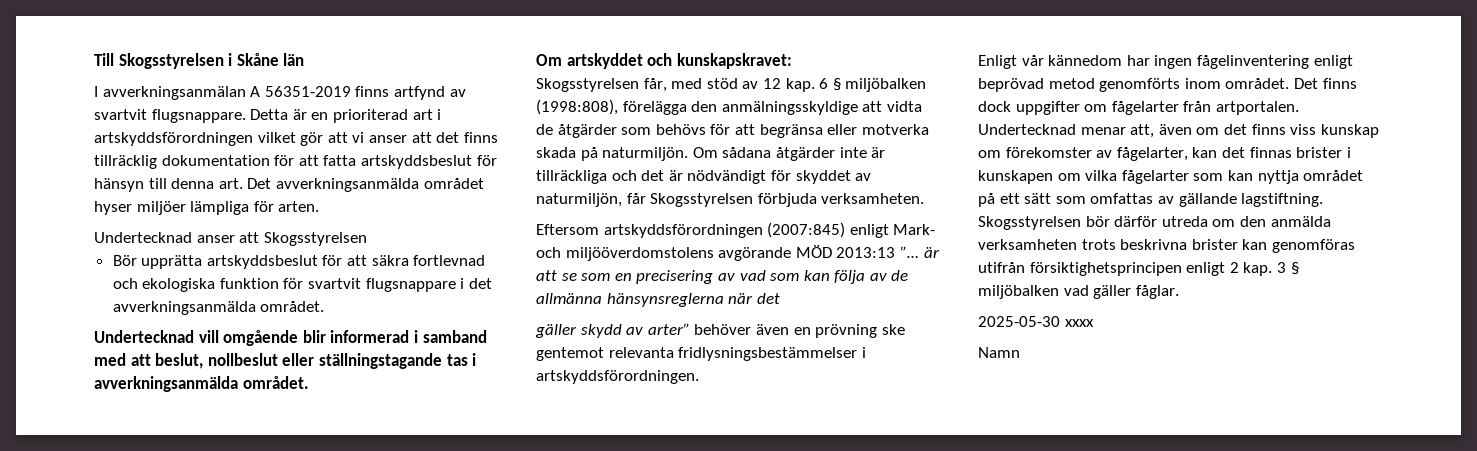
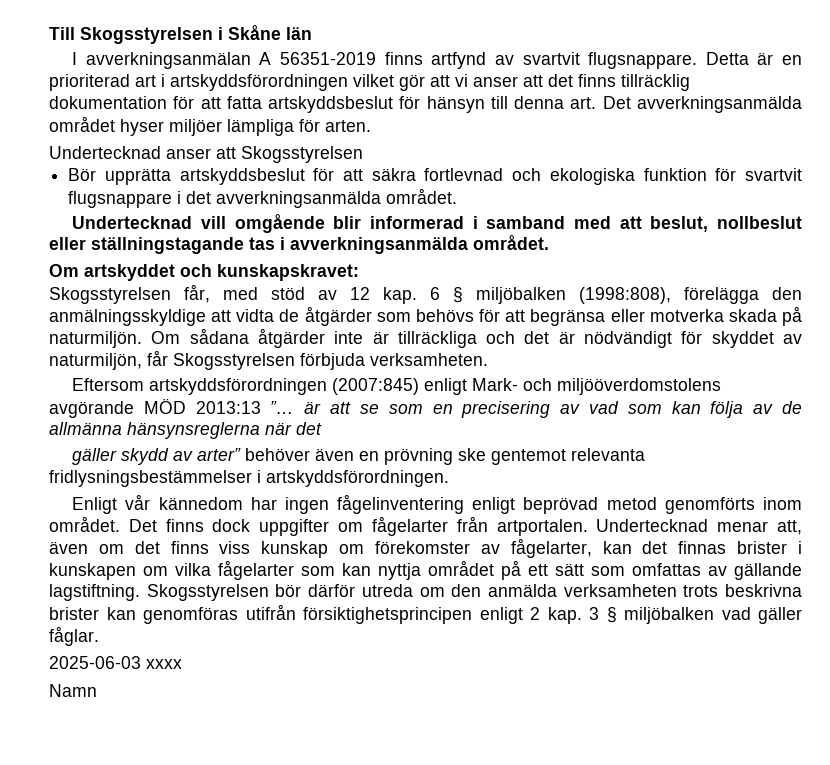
[978,316,1060,327] 2025-05-30 -> [49,656,141,669] 2025-06-03

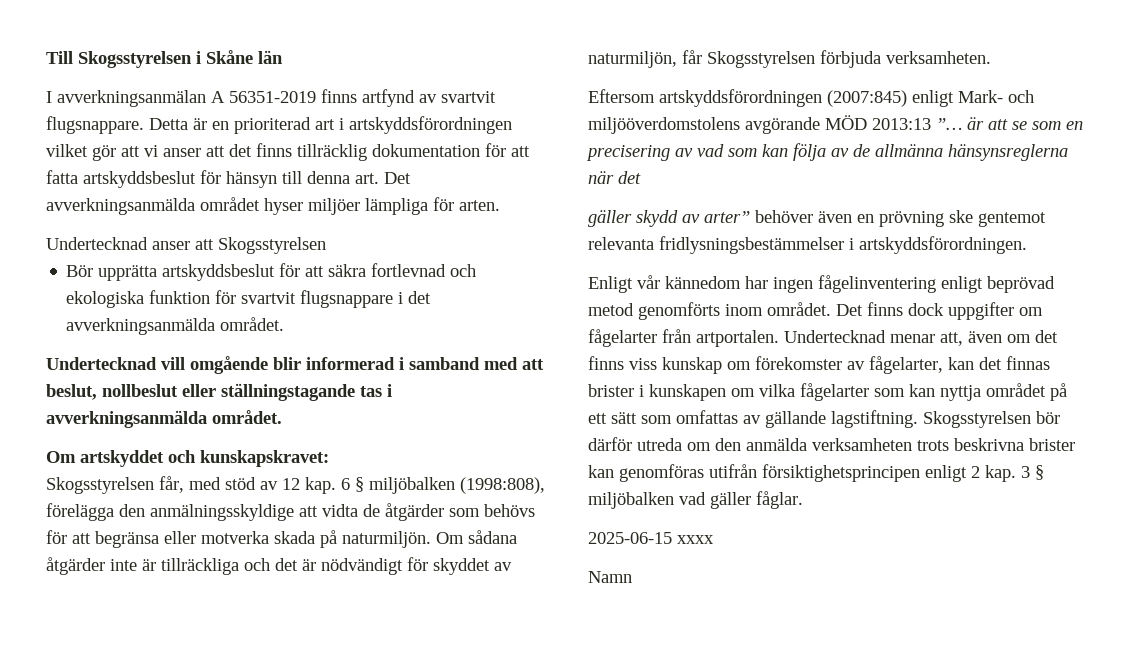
[49,656,141,669] 2025-06-03 -> [588,532,672,544] 2025-06-15

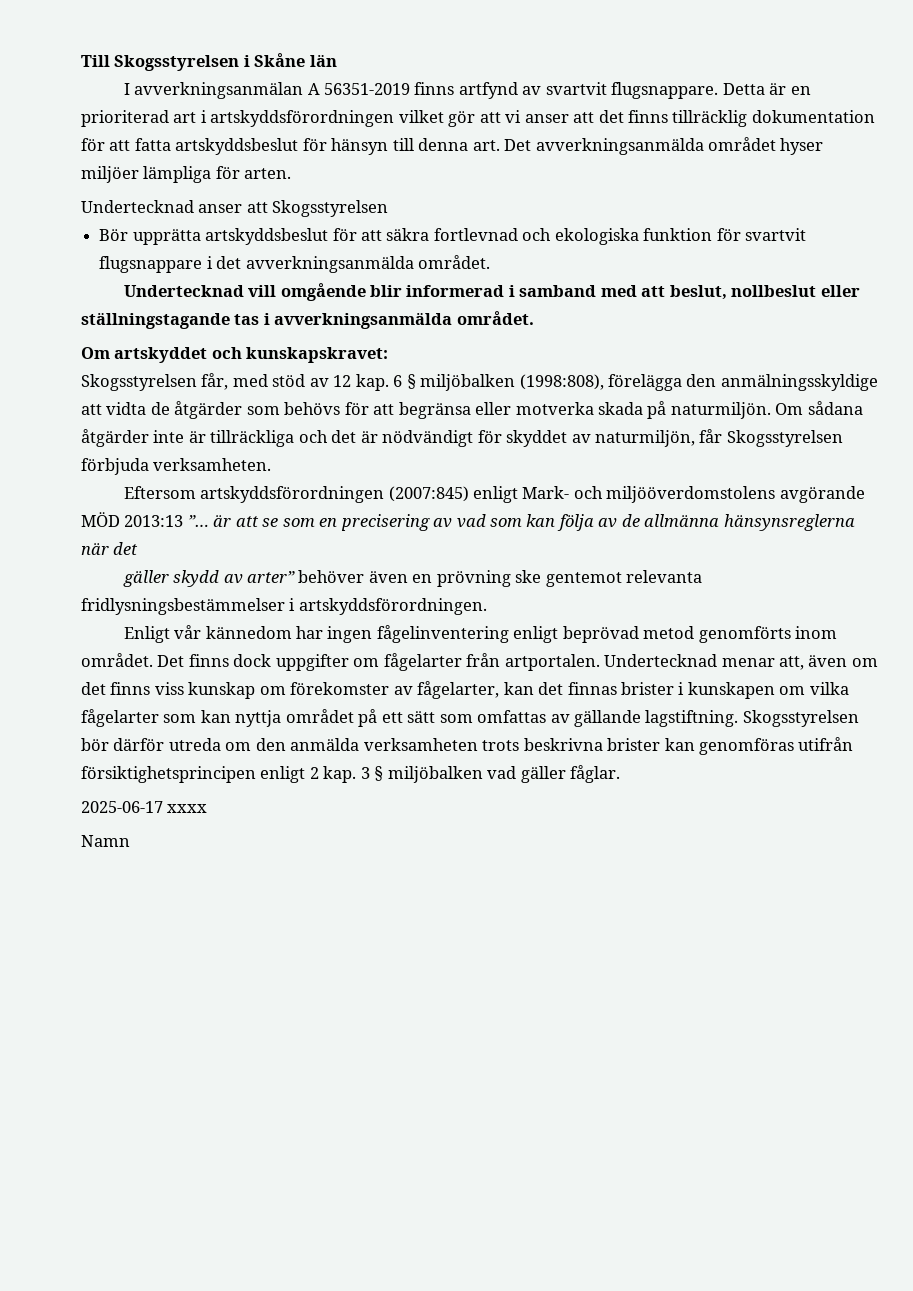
[588,532,672,544] 2025-06-15 -> [81,801,163,813] 2025-06-17

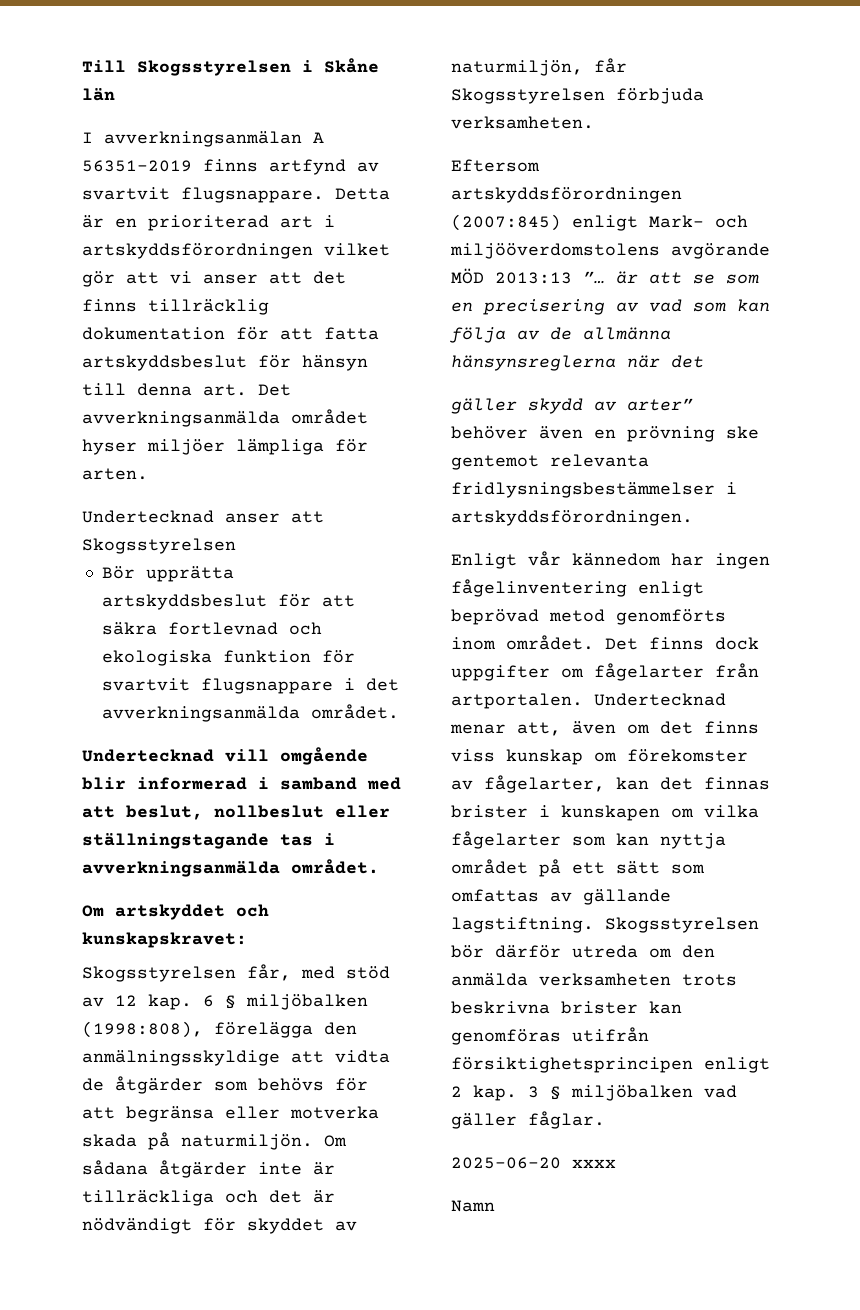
[81,801,163,813] 2025-06-17 -> [451,1157,561,1169] 2025-06-20

